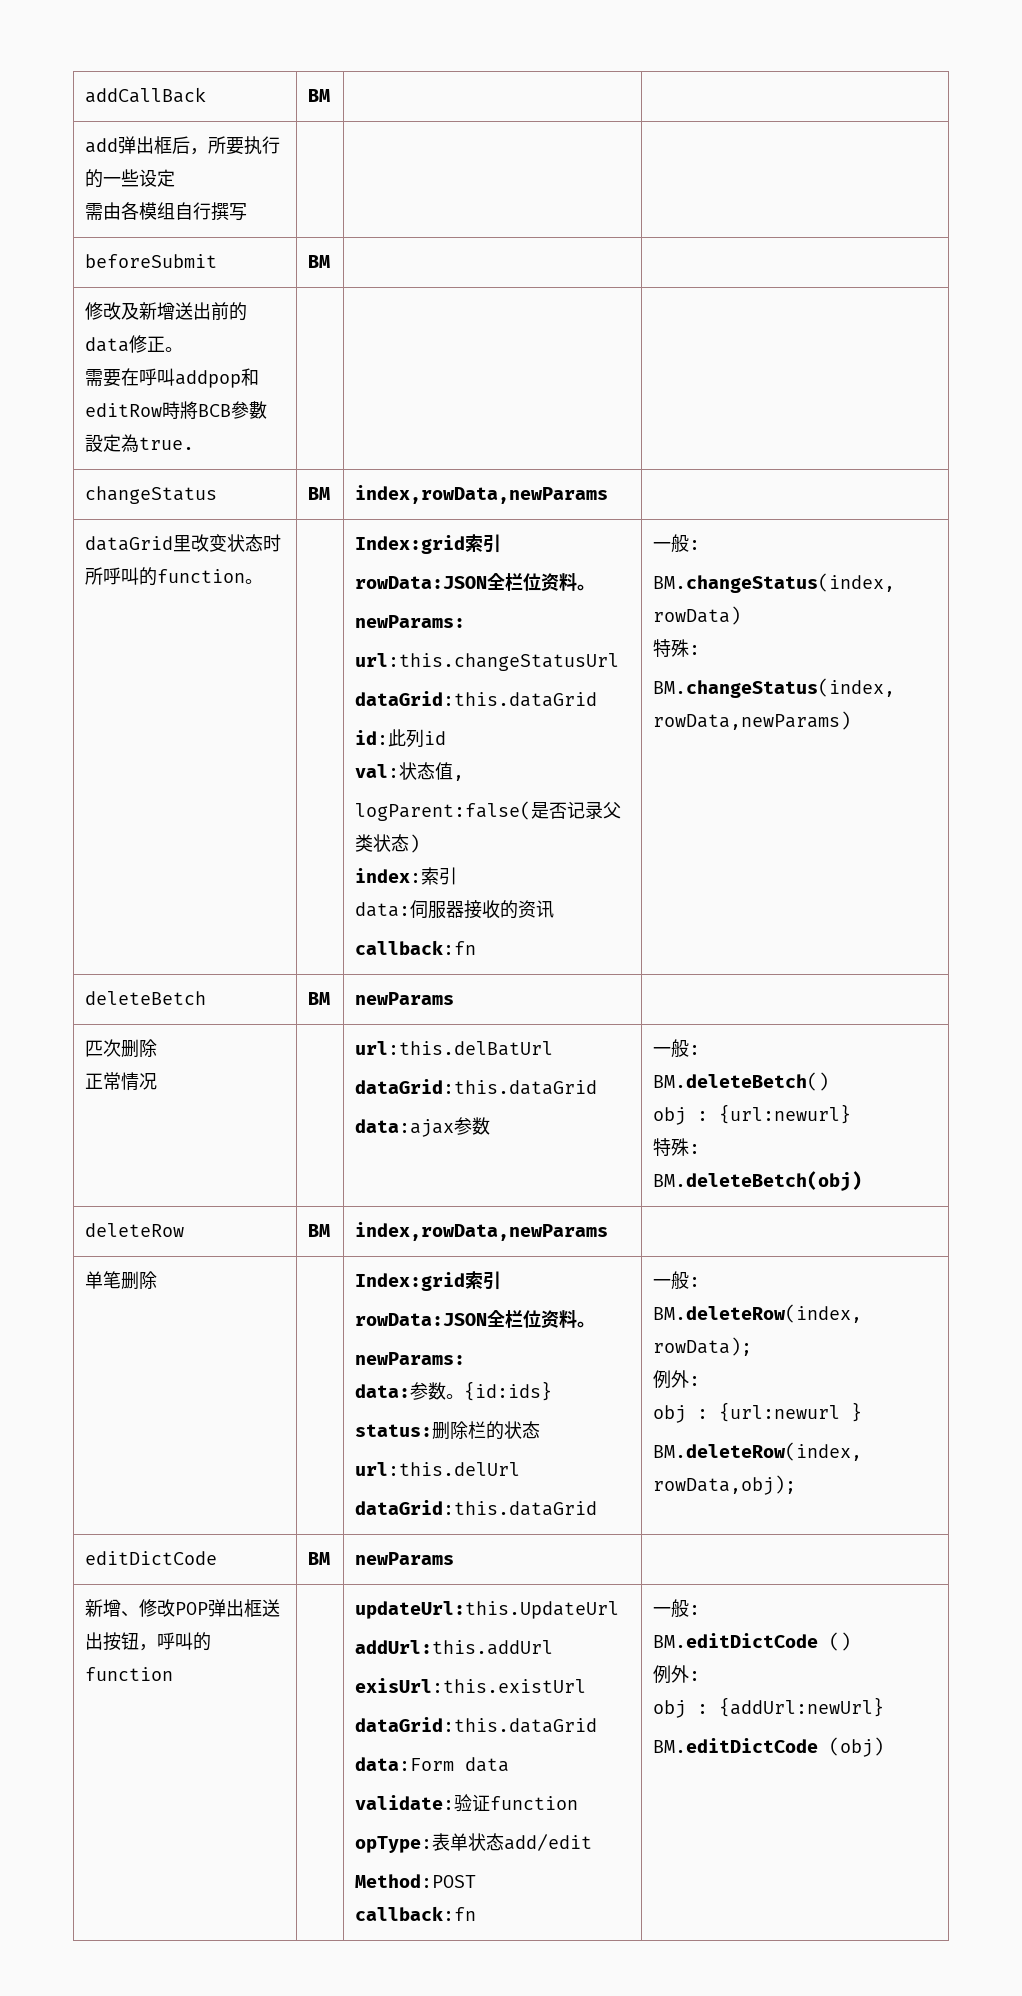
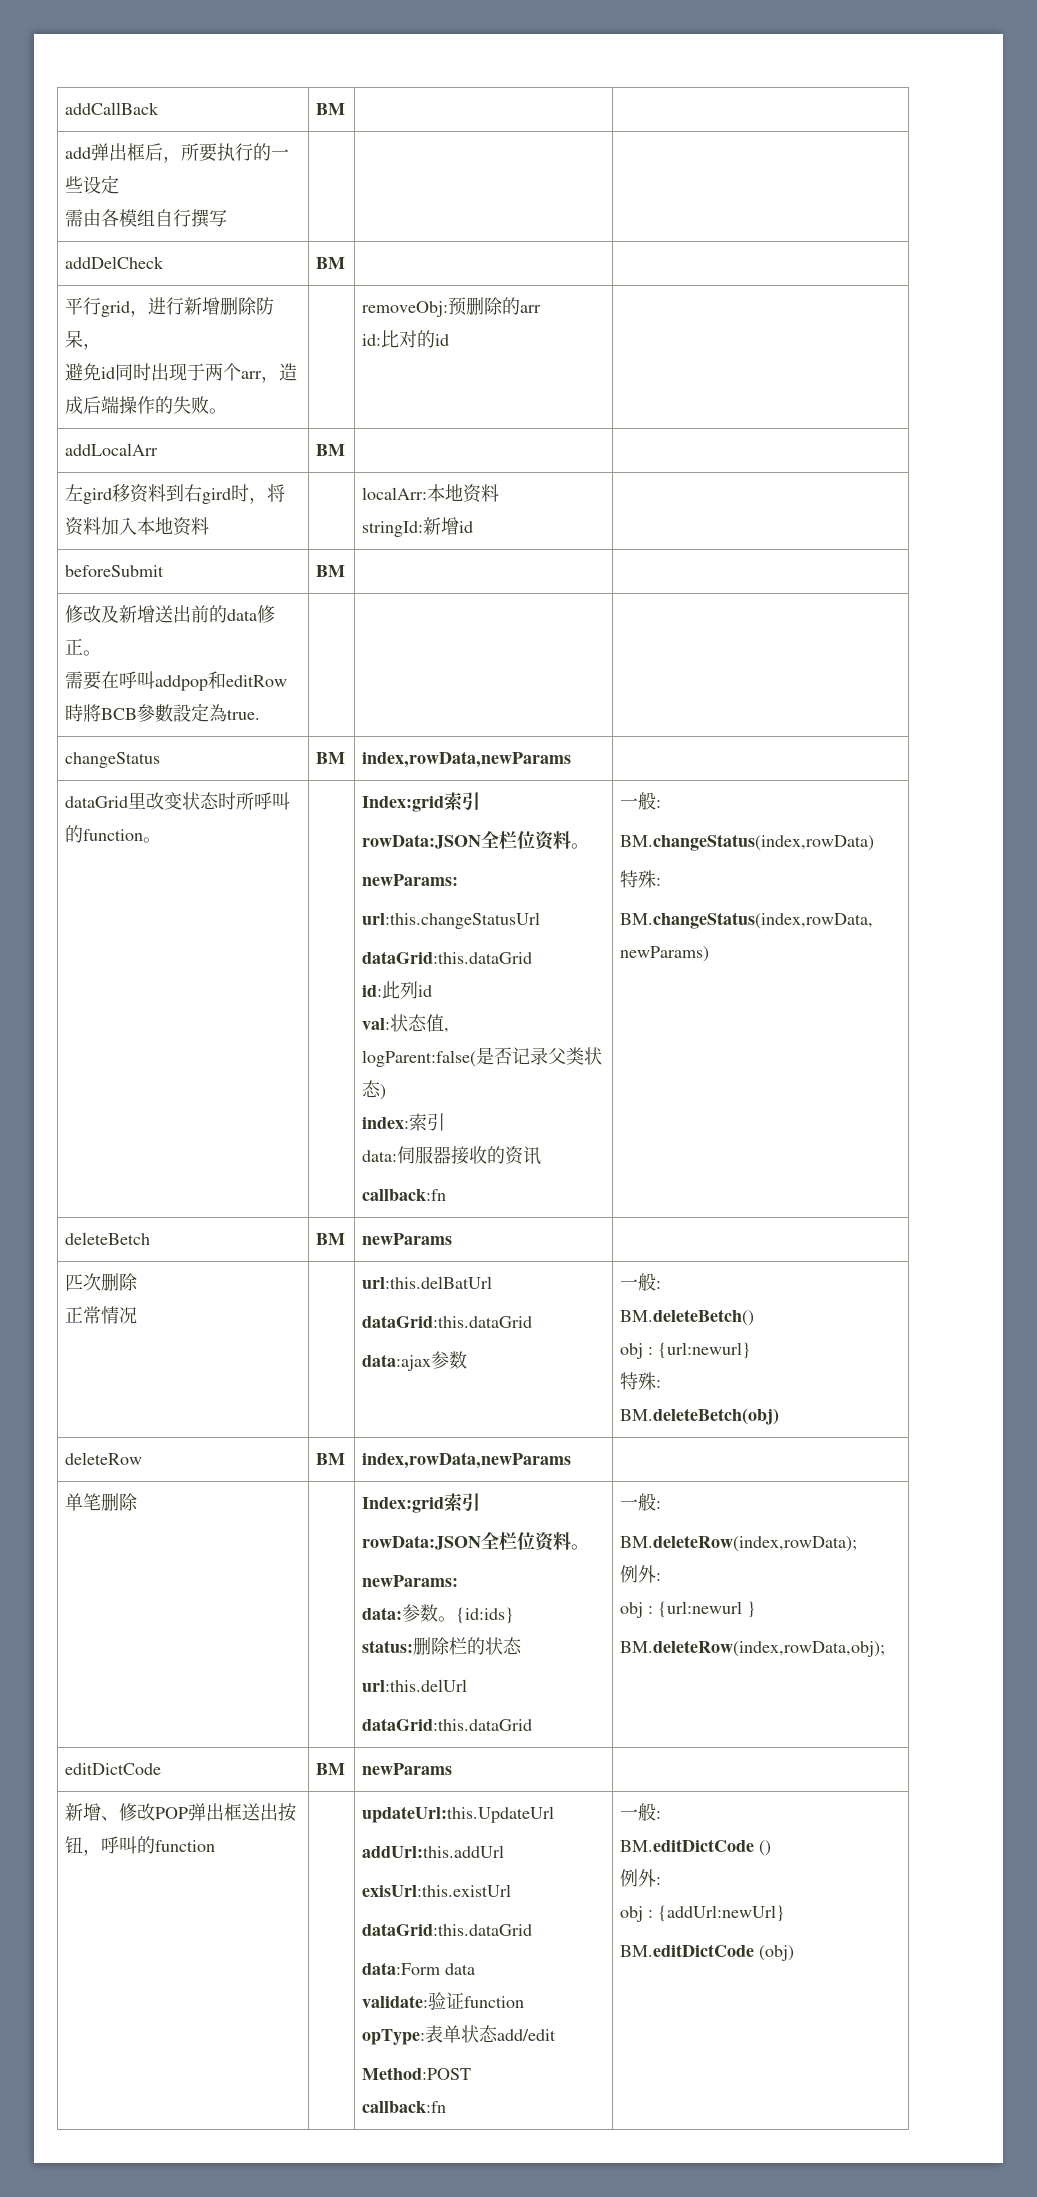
(248, 212) none -> [65,256,165,269] [316,257,346,269] [65,297,275,317] [65,330,102,350] [65,363,298,383] [65,396,228,414] [362,297,542,317] [362,330,450,348] [65,443,159,456] [316,444,346,456] [65,484,286,504] [65,517,210,536] [362,484,500,503] [362,517,474,537] // addDelCheck | BM | | // 平行grid，进行新增删除防呆， // 避免id同时出现于两个arr，造成后端操作的失败。 | | removeObj:预删除的arr // id:比对的id | // addLocalArr | BM | | // 左gird移资料到右gird时，将资料加入本地资料 | | localArr:本地资料 // stringId:新增id |

